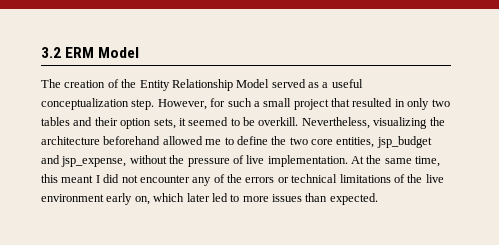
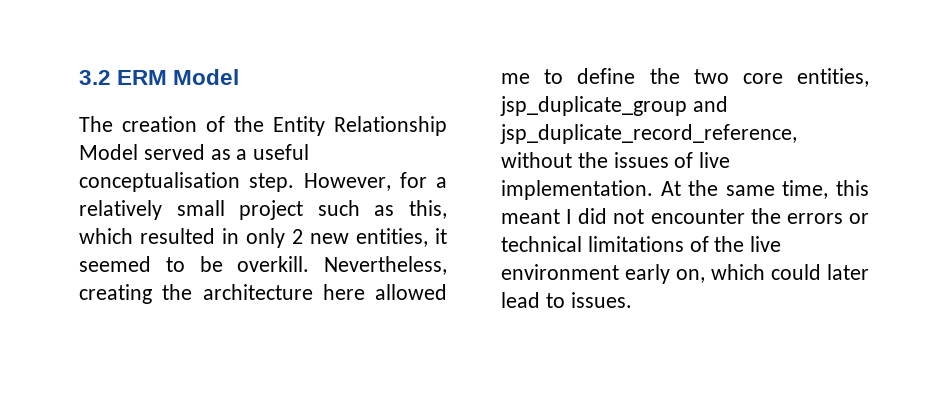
[41,98,129,110] conceptualization -> [79,172,240,192] conceptualisation
[227,98,450,110] [41,117,176,129] such a small project that resulted in only two tables and their option sets, -> [436,177,447,188] [79,200,448,220] [79,228,428,248] a relatively small project such as this, which resulted in only 2 new entities,
[373,117,428,129] visualizing -> [79,284,152,304] creating
[103,136,161,145] beforehand -> [322,284,365,300] here
[376,136,432,148] [41,155,127,167] jsp_budget and jsp_expense, -> [500,96,728,116] [500,124,797,144] jsp_duplicate_group and jsp_duplicate_record_reference,
[187,158,230,167] pressure -> [613,152,669,168] issues
[192,174,225,186] any of -> (745, 216) none
[186,193,378,205] later led to more issues than expected. -> [771,264,869,280] [501,292,632,308] could later lead to issues.

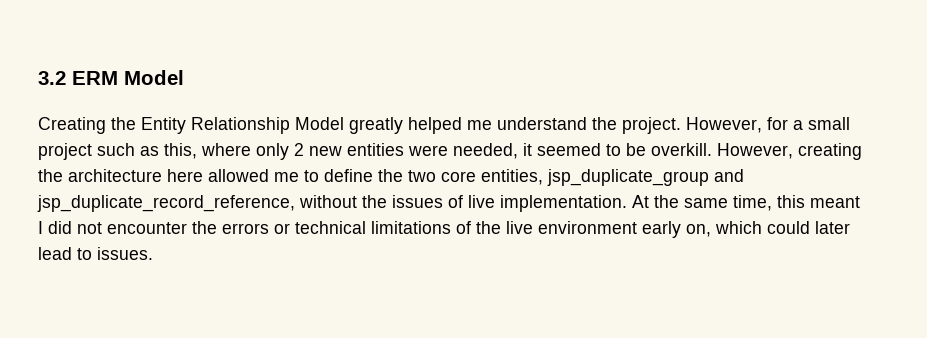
[79,116,225,132] The creation of -> [38,117,106,134] Creating
[143,144,310,160] [79,172,295,192] served as a useful conceptualisation step. -> [349,117,681,134] greatly helped me understand the project.
[79,200,162,220] relatively -> (803, 125) none
[79,228,428,248] which resulted in only 2 new entities, -> [201,143,518,160] where only 2 new entities were needed,
[324,256,447,275] Nevertheless, -> [717,143,793,159] However,

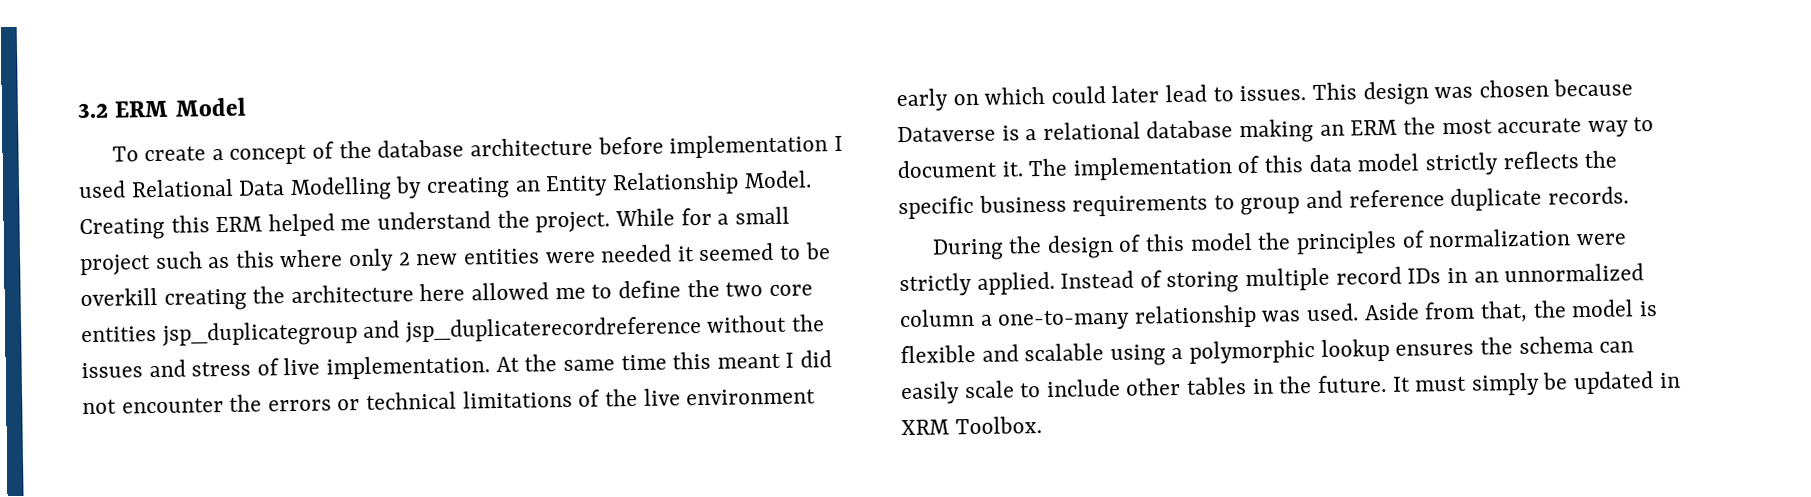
[38,117,403,134] Creating the Entity Relationship Model greatly -> [111,134,843,165] [78,170,812,202] [79,215,264,241] To create a concept of the database architecture before implementation I used Relational Data Modelling by creating an Entity Relationship Model. Creating this ERM
[686,117,762,133] However, -> [614,208,675,227] While
[164,143,197,159] this, -> [234,250,275,268] this
[453,143,518,159] needed, -> [600,244,673,263] needed
[651,143,793,159] overkill. However, -> [80,287,158,307] overkill
[481,169,744,186] [37,195,295,212] entities, jsp_duplicate_group and jsp_duplicate_record_reference, -> [81,316,702,347] entities jsp_duplicategroup and jsp_duplicaterecordreference
(443, 201) none -> [148,359,252,378] and stress
[733,195,772,211] time, -> [620,354,667,371] time
[686,224,711,237] on, -> [952,93,979,106] on
(153, 253) none -> [1311,78,1634,106] [897,117,1655,144] [897,150,1618,181] [898,186,1629,220] [931,228,1627,261] [899,263,1645,297] [899,299,1658,331] [900,335,1635,367] [900,371,1681,405] [901,416,1042,436] This design was chosen because Dataverse is a relational database making an ERM the most accurate way to document it. The implementation of this data model strictly reflects the specific business requirements to group and reference duplicate records. // During the design of this model the principles of normalization were strictly applied. Instead of storing multiple record IDs in an unnormalized column a one-to-many relationship was used. Aside from that, the model is flexible and scalable using a polymorphic lookup ensures the schema can easily scale to include other tables in the future. It must simply be updated in XRM Toolbox.

